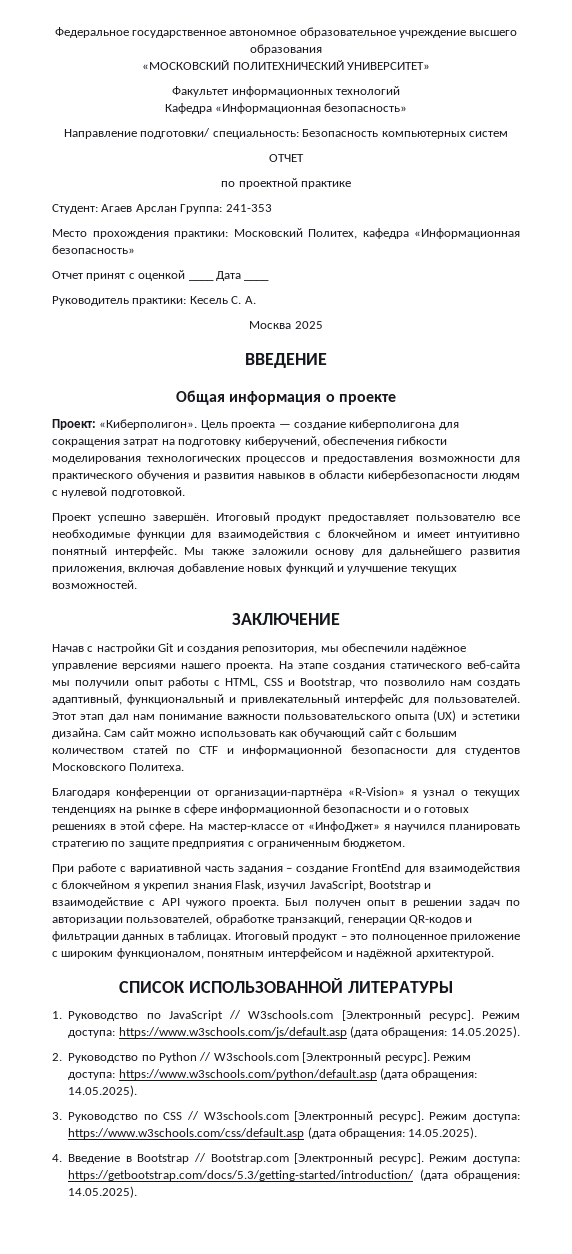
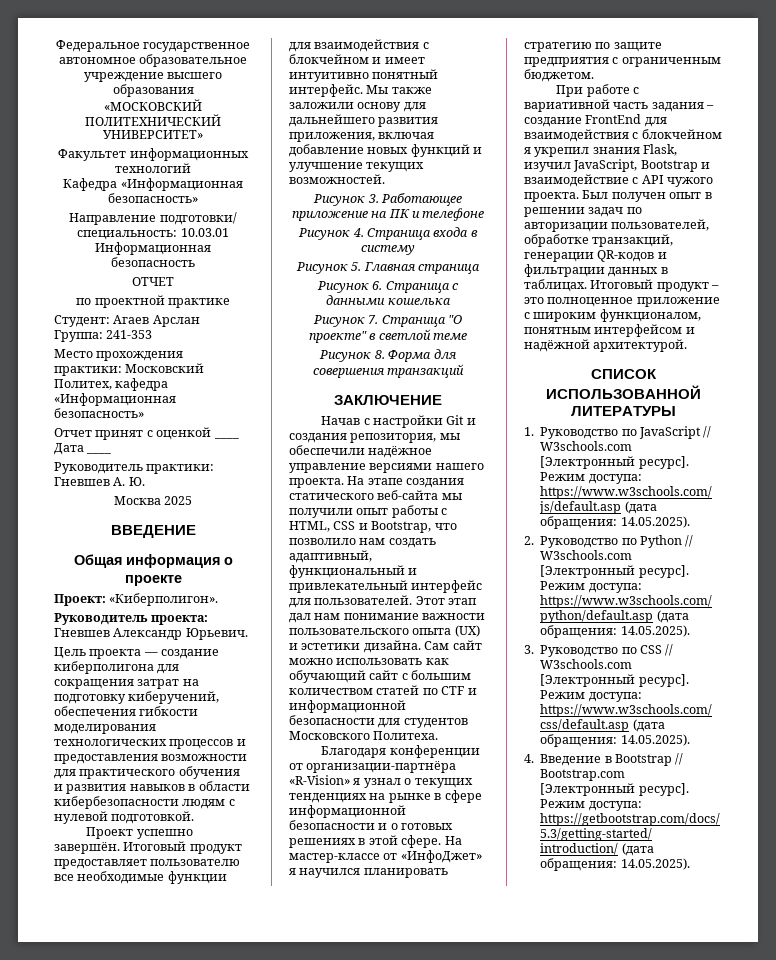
[302,129,508,139] Безопасность компьютерных систем -> [180,228,229,237] [95,242,211,255] [111,257,195,267] 10.03.01 Информационная безопасность
[189,296,242,304] Кесель С. -> [54,477,110,486] Гневшев
(256, 300) none -> [128,477,145,486] Ю.
(198, 424) none -> [54,613,209,625] [54,628,248,640] // Руководитель проекта: Гневшев Александр Юрьевич. //
(137, 584) none -> [313,193,462,206] [291,208,485,221] [298,227,478,240] [361,245,415,255] [295,262,481,274] [316,281,460,293] [326,295,451,305] [312,315,463,327] [308,329,468,343] [319,349,457,362] [312,364,465,378] // Рисунок 3. Работающее приложение на ПК и телефоне // Рисунок 4. Страница входа в систему // Рисунок 5. Главная страница // Рисунок 6. Страница с данными кошелька // Рисунок 7. Страница "О проекте" в светлой теме // Рисунок 8. Форма для совершения транзакций

